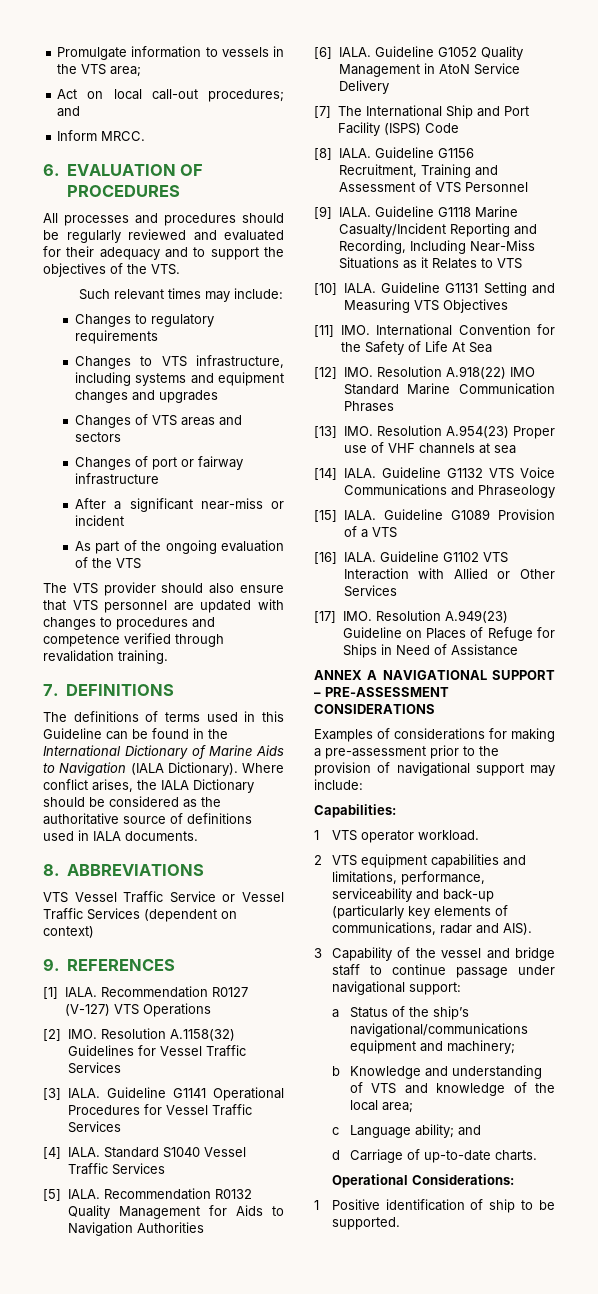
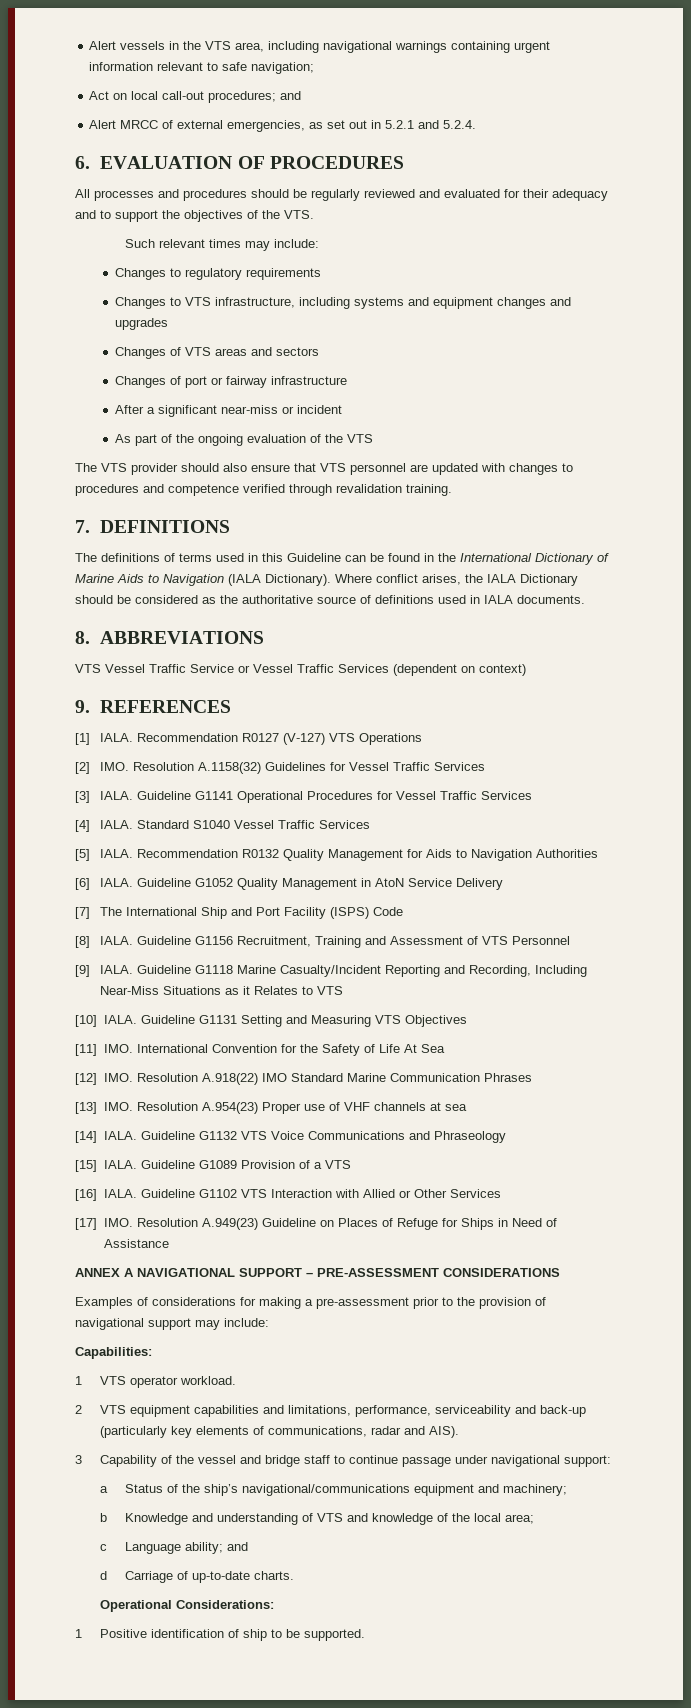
[57,46,218,60] Promulgate information to -> [89,41,117,50] Alert
[110,66,142,77] area; -> [235,41,551,53] [89,62,315,74] area, including navigational warnings containing urgent information relevant to safe navigation;
[57,130,146,141] Inform MRCC. -> [89,120,477,132] Alert MRCC of external emergencies, as set out in 5.2.1 and 5.2.4.

